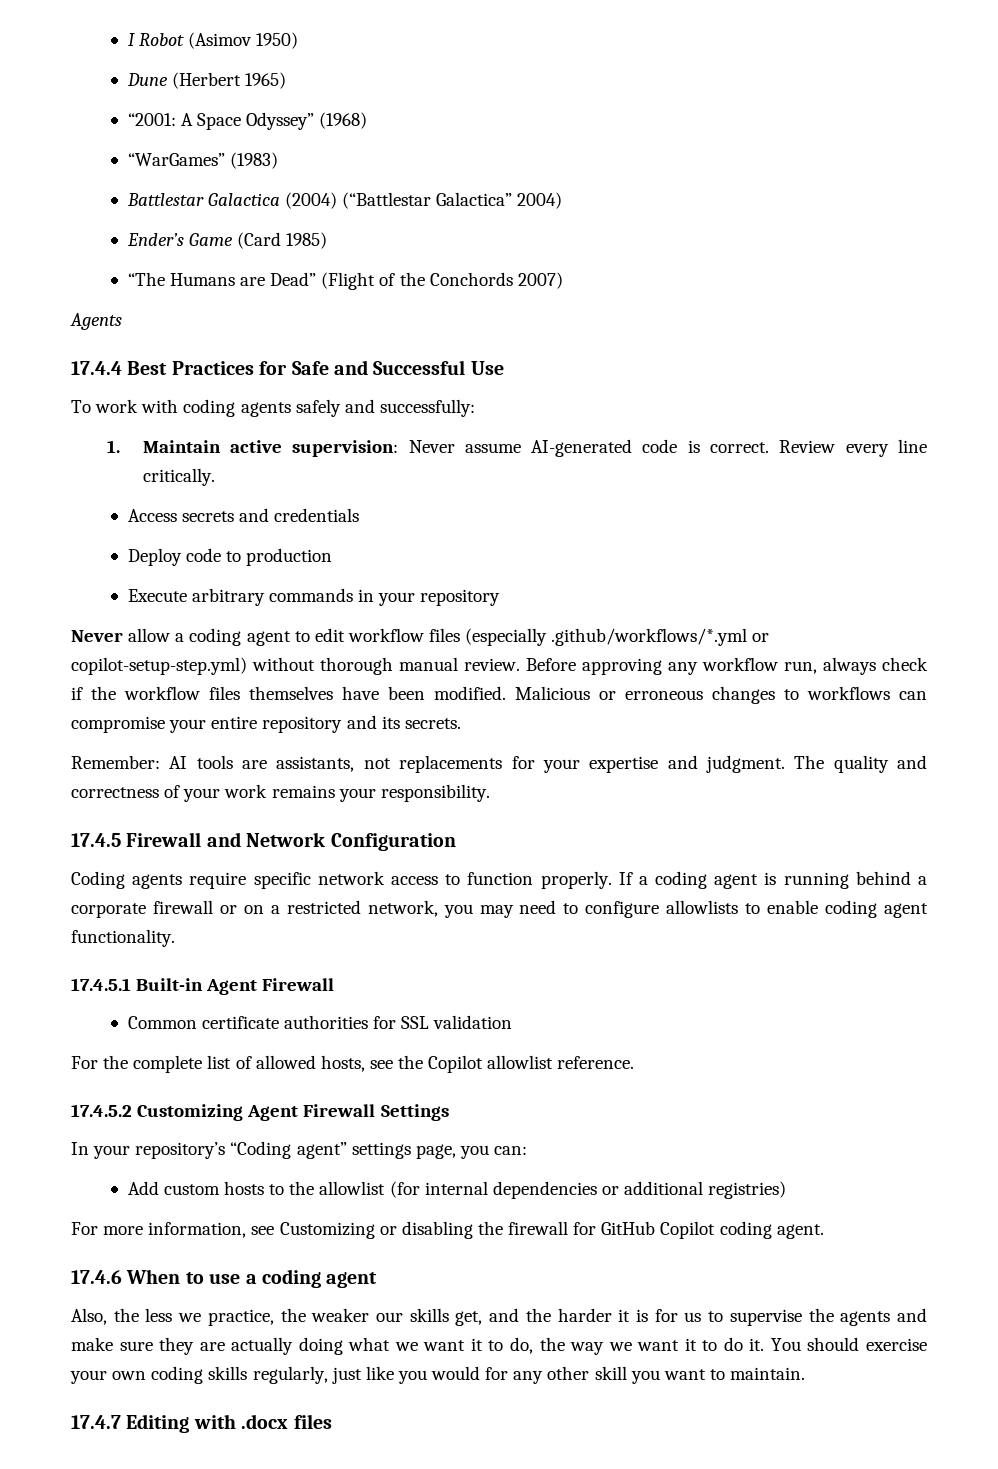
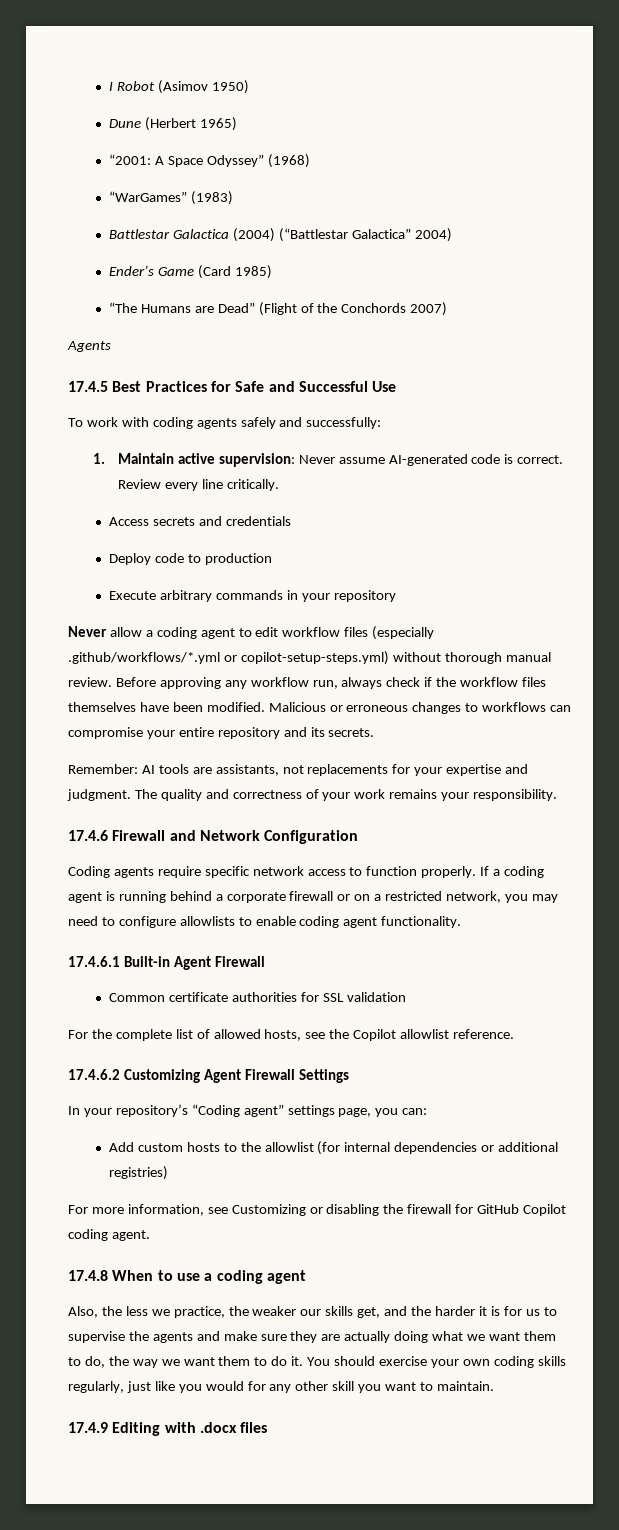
[71,361,122,375] 17.4.4 -> [68,381,108,392] 17.4.5
[71,657,247,675] copilot-setup-step.yml) -> [240,651,389,665] copilot-setup-steps.yml)
[71,833,121,847] 17.4.5 -> [68,830,108,841] 17.4.6
[71,978,131,991] 17.4.5.1 -> [68,956,120,967] 17.4.6.1
[71,1104,132,1117] 17.4.5.2 -> [68,1069,120,1080] 17.4.6.2
[71,1270,122,1284] 17.4.6 -> [68,1270,108,1281] 17.4.8
[470,1338,483,1351] it -> [523,1331,556,1341] them
[684,1338,697,1351] it -> [218,1356,251,1366] them
[71,1415,121,1429] 17.4.7 -> [68,1422,108,1433] 17.4.9

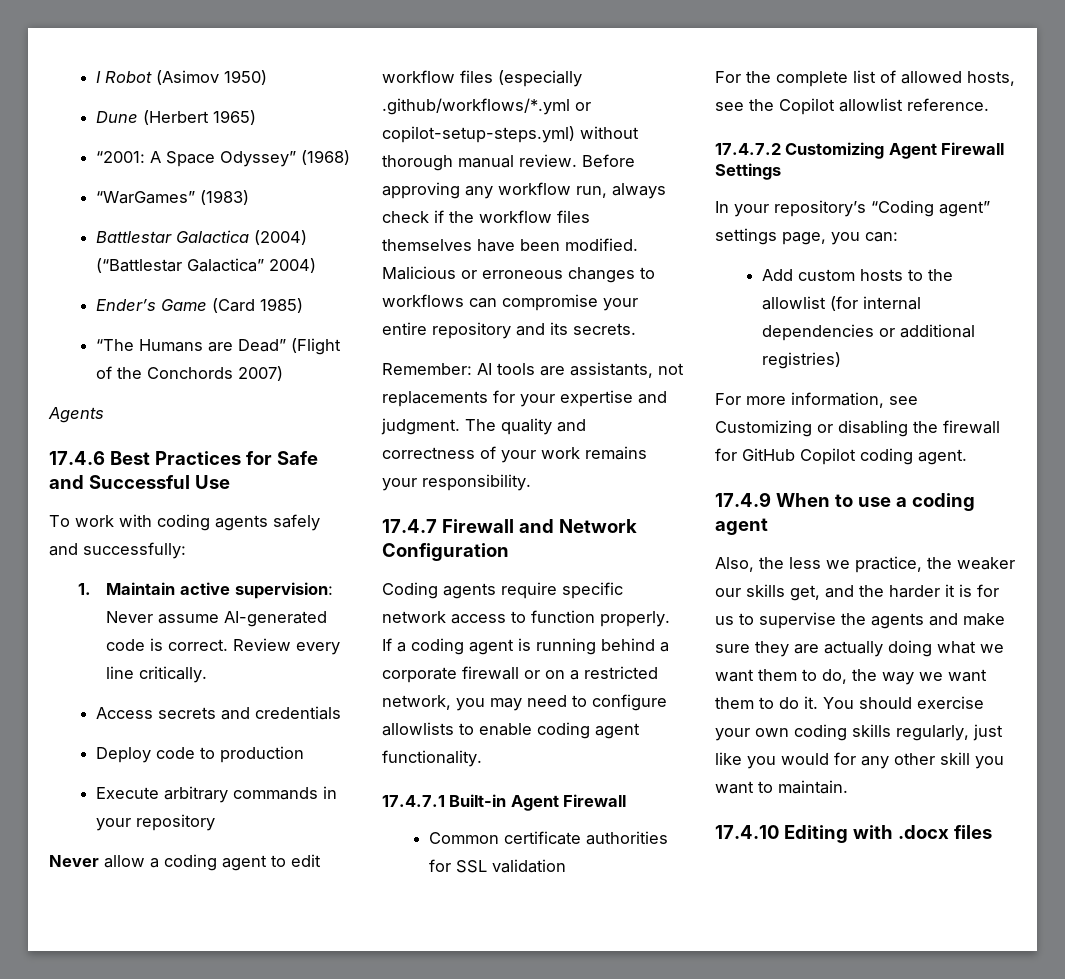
[68,381,108,392] 17.4.5 -> [49,451,105,465] 17.4.6
[68,830,108,841] 17.4.6 -> [382,519,437,533] 17.4.7
[68,956,120,967] 17.4.6.1 -> [382,795,445,807] 17.4.7.1
[68,1069,120,1080] 17.4.6.2 -> [715,143,781,155] 17.4.7.2
[68,1270,108,1281] 17.4.8 -> [715,492,771,507] 17.4.9
[68,1422,108,1433] 17.4.9 -> [715,825,779,839] 17.4.10

